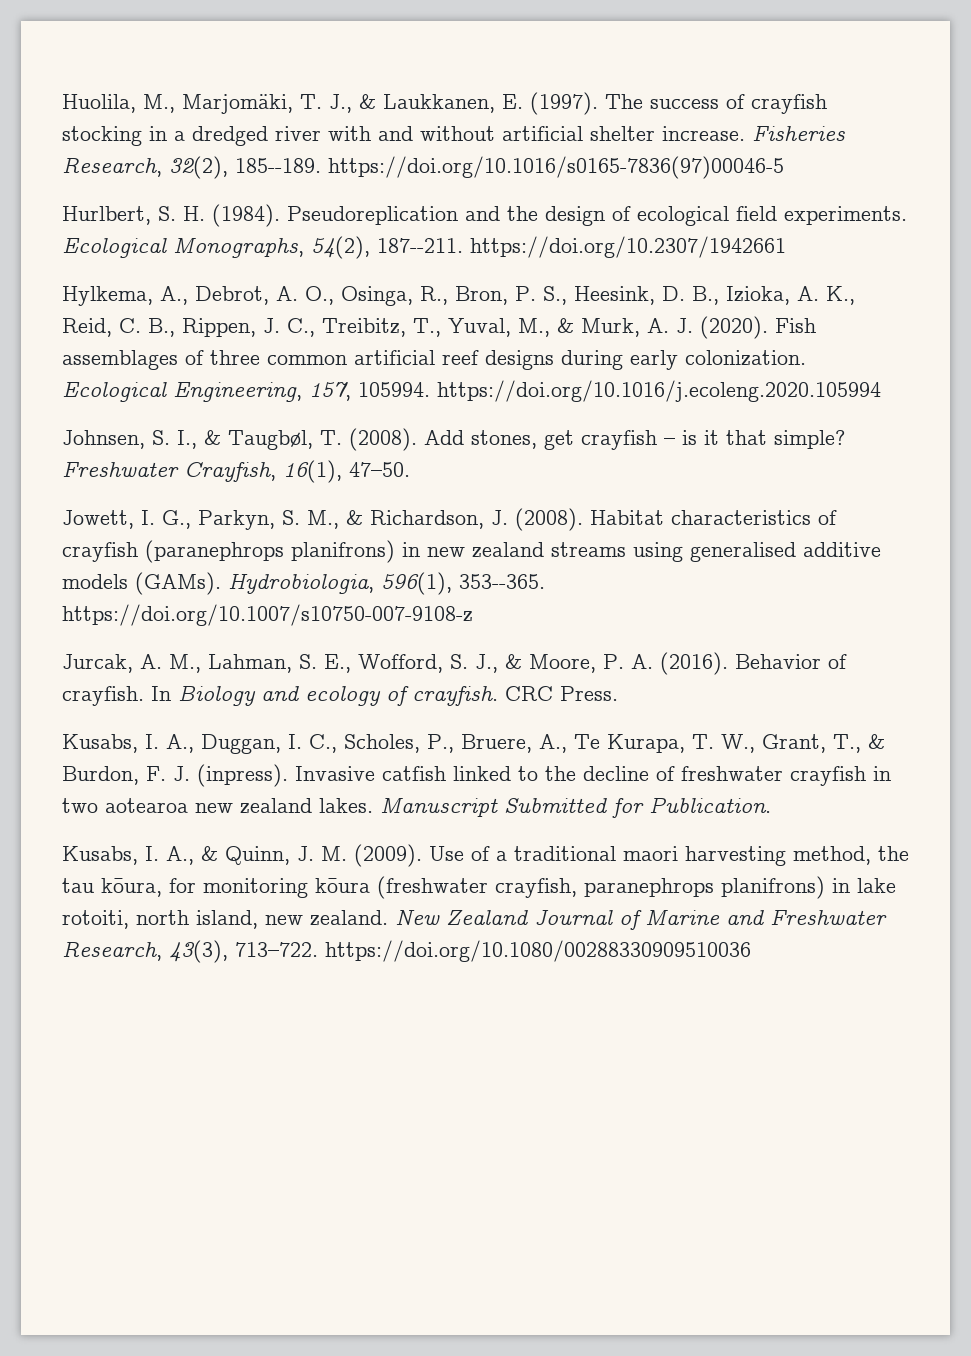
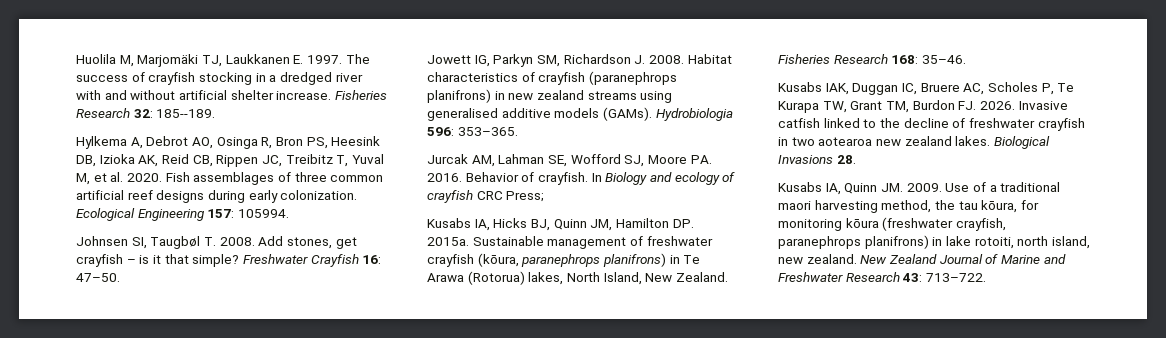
[62,92,598,115] Huolila, M., Marjomäki, T. J., & Laukkanen, E. (1997). -> [76,54,342,67] Huolila M, Marjomäki TJ, Laukkanen E. 1997.
[62,156,228,179] Research, 32(2), -> [76,108,153,118] Research 32:
[328,156,784,179] [62,204,907,227] [62,236,786,259] [62,286,855,306] [62,316,768,339] https://doi.org/10.1016/s0165-7836(97)00046-5 // Hurlbert, S. H. (1984). Pseudoreplication and the design of ecological field experiments. Ecological Monographs, 54(2), 187--211. https://doi.org/10.2307/1942661 // Hylkema, A., Debrot, A. O., Osinga, R., Bron, P. S., Heesink, D. B., Izioka, A. K., Reid, C. B., Rippen, J. C., Treibitz, T., Yuval, M., & Murk, A. J. (2020). -> [76,136,381,149] [76,154,384,167] [76,172,162,185] // Hylkema A, Debrot AO, Osinga R, Bron PS, Heesink DB, Izioka AK, Reid CB, Rippen JC, Treibitz T, Yuval M, et al. 2020.
[173,382,351,402] Engineering, 157, -> [137,209,235,221] Engineering 157:
[437,380,881,402] [62,428,417,451] https://doi.org/10.1016/j.ecoleng.2020.105994 // Johnsen, S. I., & Taugbøl, T. (2008). -> [76,236,255,249] // Johnsen SI, Taugbøl T. 2008.
[184,460,342,483] Crayfish, 16(1), -> [310,254,382,267] Crayfish 16:
[62,508,583,531] Jowett, I. G., Parkyn, S. M., & Richardson, J. (2008). -> [427,54,684,67] Jowett IG, Parkyn SM, Richardson J. 2008.
[228,572,545,595] [62,604,473,626] [62,652,728,675] Hydrobiologia, 596(1), 353--365. https://doi.org/10.1007/s10750-007-9108-z // Jurcak, A. M., Lahman, S. E., Wofford, S. J., & Moore, P. A. (2016). -> [655,108,733,121] [427,127,518,136] [427,154,712,167] [427,173,462,182] Hydrobiologia 596: 353–365. // Jurcak AM, Lahman SE, Wofford SJ, Moore PA. 2016.
[412,686,618,706] [62,734,885,754] [62,764,288,787] crayfish. CRC Press. // Kusabs, I. A., Duggan, I. C., Scholes, P., Bruere, A., Te Kurapa, T. W., Grant, T., & Burdon, F. J. (inpress). -> [427,190,545,203] [427,218,694,231] [427,236,713,249] [427,253,701,267] [427,271,728,285] [778,54,966,64] [778,82,1075,95] [778,100,1015,113] crayfish CRC Press; // Kusabs IA, Hicks BJ, Quinn JM, Hamilton DP. 2015a. Sustainable management of freshwater crayfish (kōura, paranephrops planifrons) in Te Arawa (Rotorua) lakes, North Island, New Zealand. Fisheries Research 168: 35–46. // Kusabs IAK, Duggan IC, Bruere AC, Scholes P, Te Kurapa TW, Grant TM, Burdon FJ. 2026.
[380,797,771,818] [62,844,422,867] Manuscript Submitted for Publication. // Kusabs, I. A., & Quinn, J. M. (2009). -> [993,136,1050,149] [778,155,856,164] [778,182,942,195] Biological Invasions 28. // Kusabs IA, Quinn JM. 2009.
[62,940,751,963] Research, 43(3), 713–722. https://doi.org/10.1080/00288330909510036 -> [845,272,986,282] Research 43: 713–722.

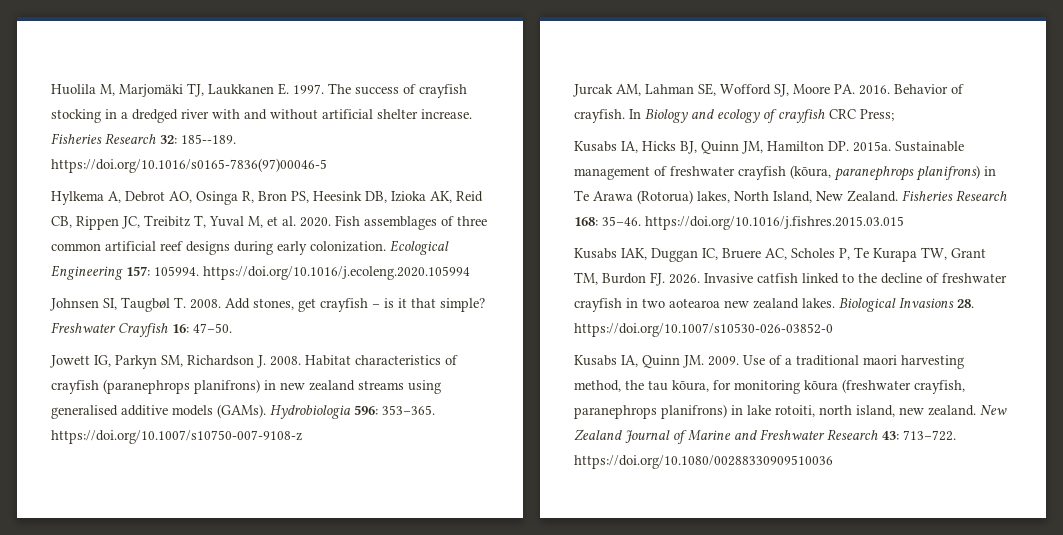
(216, 113) none -> [51,158,327,173] https://doi.org/10.1016/s0165-7836(97)00046-5
(289, 213) none -> [203,266,470,280] https://doi.org/10.1016/j.ecoleng.2020.105994
(518, 131) none -> [51,430,302,444] https://doi.org/10.1007/s10750-007-9108-z
(966, 59) none -> [645,216,904,230] https://doi.org/10.1016/j.fishres.2015.03.015
(856, 159) none -> [574,323,833,337] https://doi.org/10.1007/s10530-026-03852-0
(986, 277) none -> [574,455,833,469] https://doi.org/10.1080/00288330909510036

